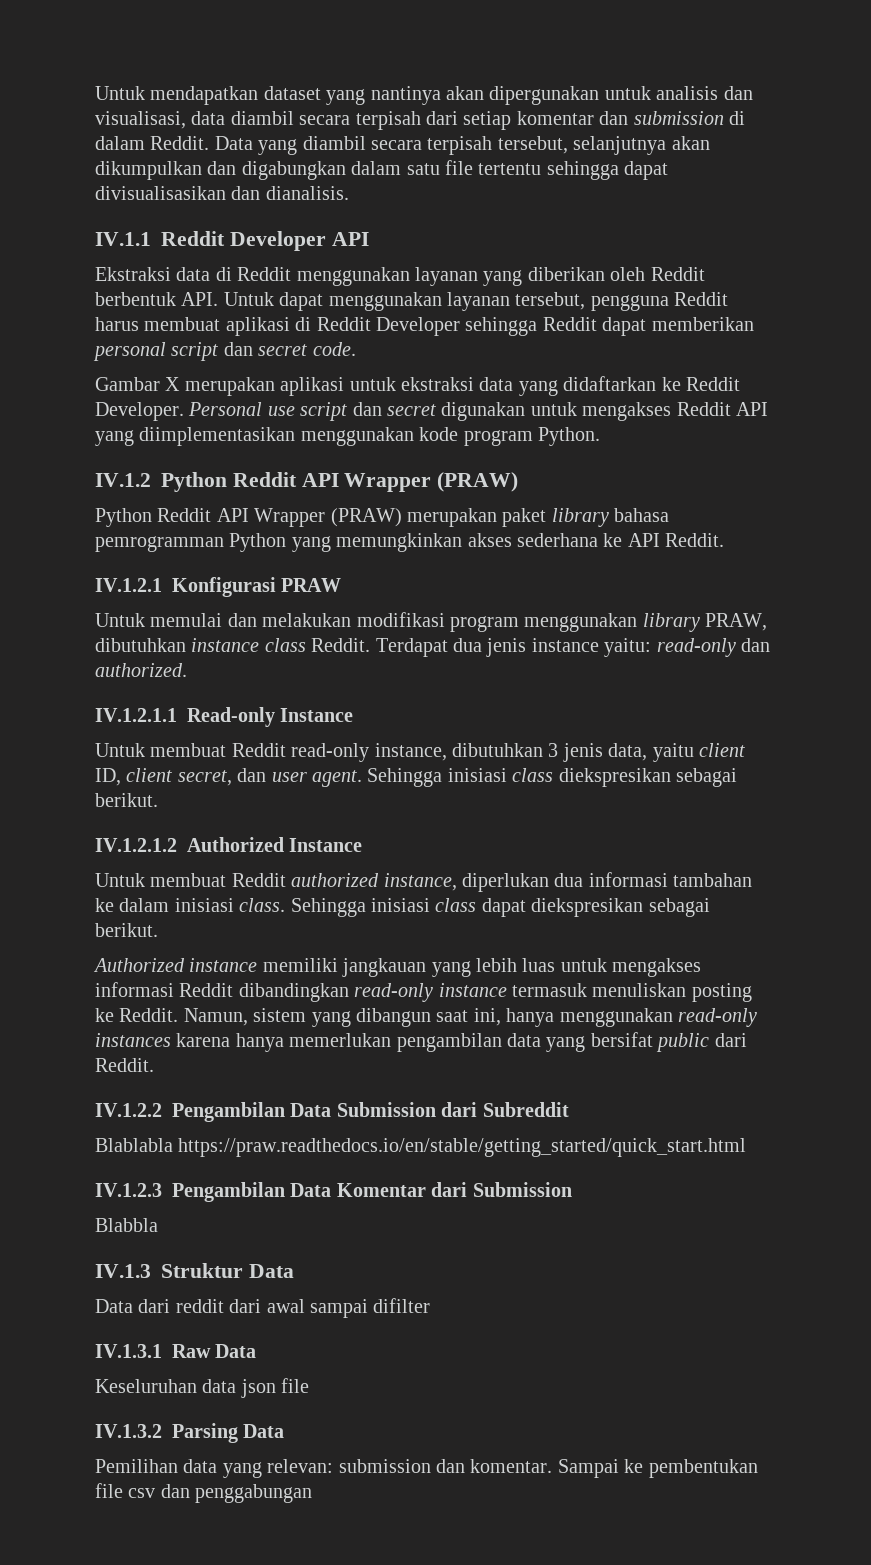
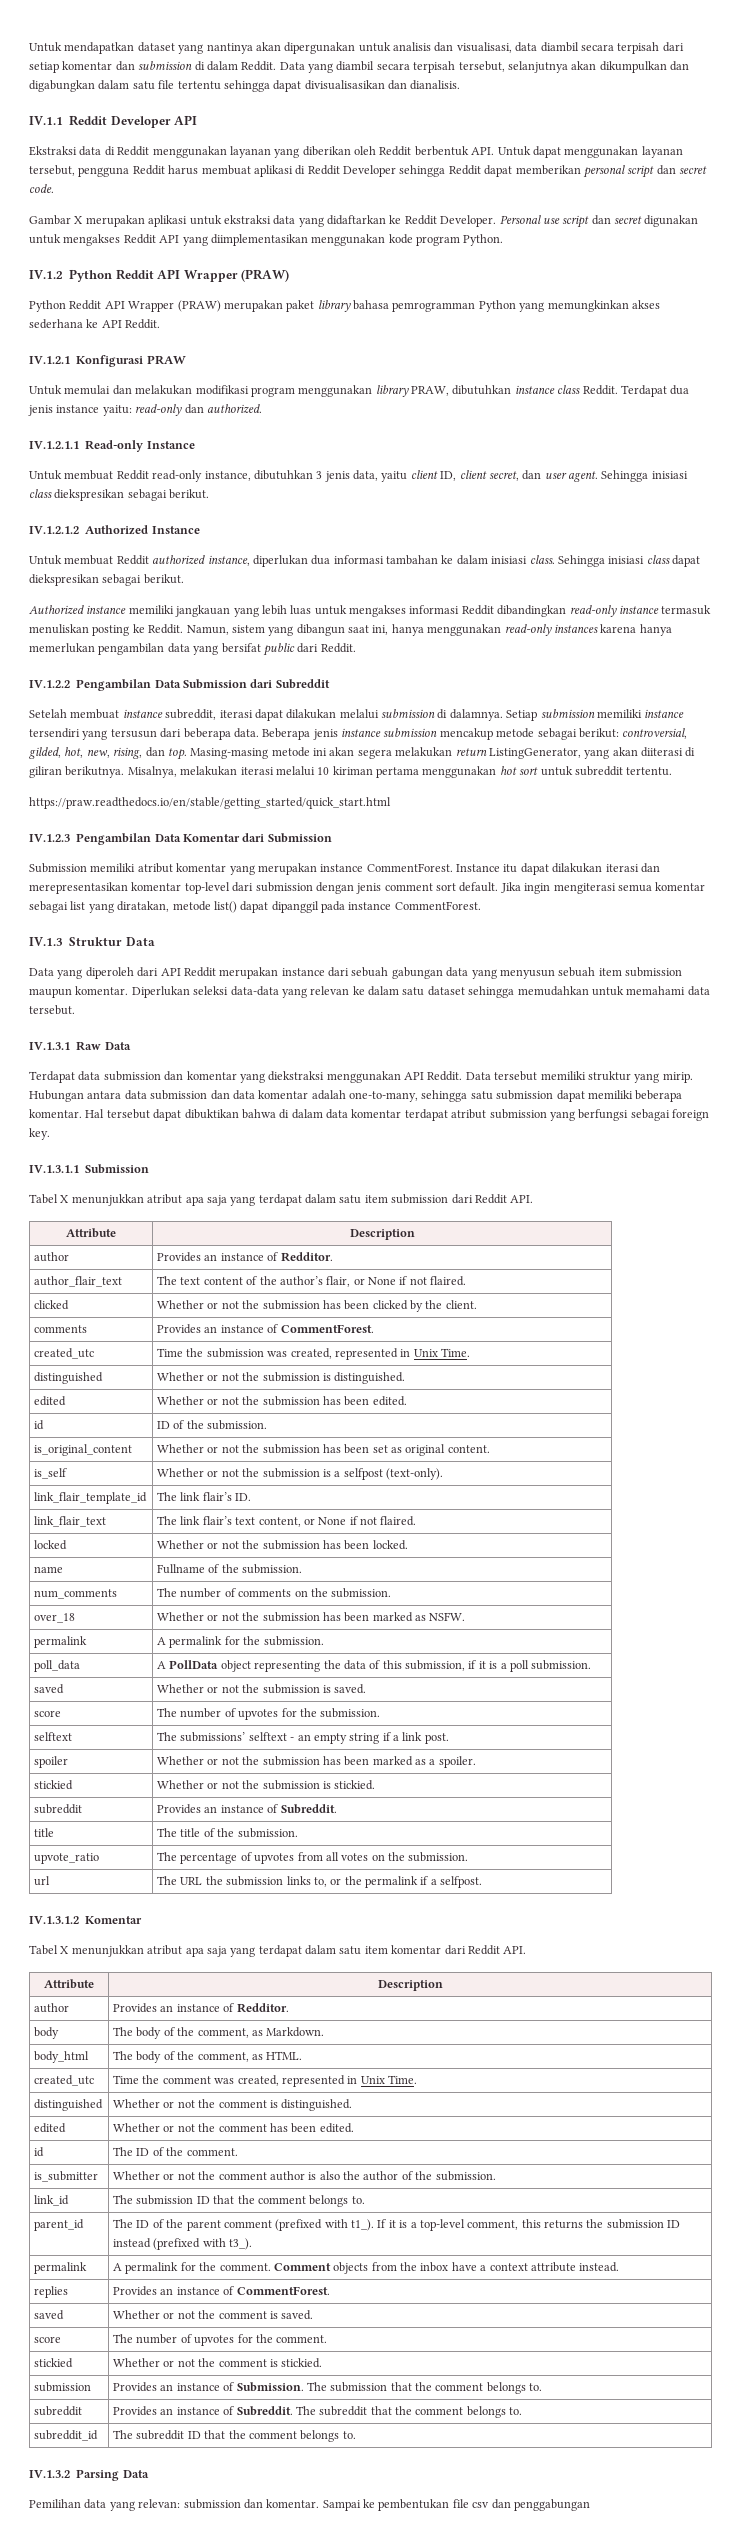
[95,1138,173,1152] Blablabla -> [29,709,685,721] [29,728,688,740] [29,747,696,760] [29,766,673,778] Setelah membuat instance subreddit, iterasi dapat dilakukan melalui submission di dalamnya. Setiap submission memiliki instance tersendiri yang tersusun dari beberapa data. Beberapa jenis instance submission mencakup metode sebagai berikut: controversial, gilded, hot, new, rising, dan top. Masing-masing metode ini akan segera melakukan return ListingGenerator, yang akan diiterasi di giliran berikutnya. Misalnya, melakukan iterasi melalui 10 kiriman pertama menggunakan hot sort untuk subreddit tertentu. //
[95,1218,158,1232] [95,1263,294,1278] [95,1298,431,1318] [95,1344,257,1358] [95,1378,310,1398] Blabbla // IV.1.3 Struktur Data // Data dari reddit dari awal sampai difilter // IV.1.3.1 Raw Data // Keseluruhan data json file -> [29,863,660,875] [29,882,706,894] [29,901,481,913] [29,937,155,946] [29,967,682,979] [29,986,710,998] [29,1005,75,1015] [29,1041,131,1051] [29,1071,693,1083] [29,1090,683,1102] [29,1109,709,1121] [29,1128,50,1140] [29,1164,150,1174] [29,1194,534,1206] [66,1228,116,1238] [349,1229,415,1240] [34,1252,70,1262] [157,1252,333,1262] [34,1276,123,1287] [157,1276,467,1287] [34,1300,70,1310] [157,1300,477,1312] [34,1325,88,1333] [157,1324,374,1334] [34,1348,95,1359] [157,1348,471,1360] [34,1372,104,1384] [157,1372,406,1384] [34,1396,67,1406] [157,1396,407,1406] [34,1420,45,1430] [157,1420,268,1430] [34,1444,133,1456] [157,1444,490,1456] [34,1468,68,1479] [157,1468,444,1480] [34,1492,148,1504] [157,1492,252,1501] [34,1516,107,1527] [157,1516,417,1527] [34,1540,68,1550] [157,1540,408,1550] [34,1566,64,1573] [157,1564,303,1574] [34,1589,118,1599] [157,1588,392,1598] [34,1613,76,1623] [157,1612,466,1622] [34,1636,88,1648] [157,1636,324,1648] [34,1660,81,1672] [157,1660,592,1672] [34,1684,65,1694] [157,1684,367,1694] [34,1710,62,1717] [157,1708,381,1720] [34,1732,73,1741] [157,1732,449,1744] [34,1756,69,1768] [157,1756,476,1768] [34,1780,74,1790] [157,1780,376,1790] [34,1804,83,1814] [157,1804,337,1814] [34,1828,55,1837] [157,1828,298,1838] [34,1853,100,1864] [157,1852,469,1864] [34,1876,51,1886] [157,1876,483,1888] [29,1916,143,1924] [29,1945,527,1957] [44,1979,94,1989] [377,1980,443,1991] [34,2003,70,2013] [113,2003,289,2013] [34,2027,60,2039] [113,2027,325,2039] [34,2051,90,2063] [113,2051,303,2063] [34,2075,95,2086] [113,2075,418,2087] [34,2099,104,2111] [113,2099,353,2111] [34,2123,67,2133] [113,2123,354,2133] [34,2147,45,2157] [113,2147,238,2156] [34,2171,99,2182] [113,2171,496,2181] [34,2195,70,2206] [113,2195,365,2207] [34,2219,85,2231] [113,2219,681,2231] [113,2238,253,2250] [34,2262,88,2274] [113,2262,620,2274] [34,2286,69,2298] [113,2286,330,2296] [34,2310,65,2320] [113,2310,314,2320] [34,2336,62,2343] [113,2334,328,2346] [34,2358,74,2368] [113,2358,323,2368] [34,2382,92,2392] [113,2382,543,2394] [34,2406,83,2416] [113,2406,523,2418] [34,2430,99,2441] [113,2430,356,2442] Submission memiliki atribut komentar yang merupakan instance CommentForest. Instance itu dapat dilakukan iterasi dan merepresentasikan komentar top-level dari submission dengan jenis comment sort default. Jika ingin mengiterasi semua komentar sebagai list yang diratakan, metode list() dapat dipanggil pada instance CommentForest. // IV.1.3 Struktur Data // Data yang diperoleh dari API Reddit merupakan instance dari sebuah gabungan data yang menyusun sebuah item submission maupun komentar. Diperlukan seleksi data-data yang relevan ke dalam satu dataset sehingga memudahkan untuk memahami data tersebut. // IV.1.3.1 Raw Data // Terdapat data submission dan komentar yang diekstraksi menggunakan API Reddit. Data tersebut memiliki struktur yang mirip. Hubungan antara data submission dan data komentar adalah one-to-many, sehingga satu submission dapat memiliki beberapa komentar. Hal tersebut dapat dibuktikan bahwa di dalam data komentar terdapat atribut submission yang berfungsi sebagai foreign key. // IV.1.3.1.1 Submission // Tabel X menunjukkan atribut apa saja yang terdapat dalam satu item submission dari Reddit API. // Attribute | Description // author | Provides an instance of Redditor. // author_flair_text | The text content of the author’s flair, or None if not flaired. // clicked | Whether or not the submission has been clicked by the client. // comments | Provides an instance of CommentForest. // created_utc | Time the submission was created, represented in Unix Time. // distinguished | Whether or not the submission is distinguished. // edited | Whether or not the submission has been edited. // id | ID of the submission. // is_original_content | Whether or not the submission has been set as original content. // is_self | Whether or not the submission is a selfpost (text-only). // link_flair_template_id | The link flair’s ID. // link_flair_text | The link flair’s text content, or None if not flaired. // locked | Whether or not the submission has been locked. // name | Fullname of the submission. // num_comments | The number of comments on the submission. // over_18 | Whether or not the submission has been marked as NSFW. // permalink | A permalink for the submission. // poll_data | A PollData object representing the data of this submission, if it is a poll submission. // saved | Whether or not the submission is saved. // score | The number of upvotes for the submission. // selftext | The submissions’ selftext - an empty string if a link post. // spoiler | Whether or not the submission has been marked as a spoiler. // stickied | Whether or not the submission is stickied. // subreddit | Provides an instance of Subreddit. // title | The title of the submission. // upvote_ratio | The percentage of upvotes from all votes on the submission. // url | The URL the submission links to, or the permalink if a selfpost. // IV.1.3.1.2 Komentar // Tabel X menunjukkan atribut apa saja yang terdapat dalam satu item komentar dari Reddit API. // Attribute | Description // author | Provides an instance of Redditor. // body | The body of the comment, as Markdown. // body_html | The body of the comment, as HTML. // created_utc | Time the comment was created, represented in Unix Time. // distinguished | Whether or not the comment is distinguished. // edited | Whether or not the comment has been edited. // id | The ID of the comment. // is_submitter | Whether or not the comment author is also the author of the submission. // link_id | The submission ID that the comment belongs to. // parent_id | The ID of the parent comment (prefixed with t1_). If it is a top-level comment, this returns the submission ID instead (prefixed with t3_). // permalink | A permalink for the comment. Comment objects from the inbox have a context attribute instead. // replies | Provides an instance of CommentForest. // saved | Whether or not the comment is saved. // score | The number of upvotes for the comment. // stickied | Whether or not the comment is stickied. // submission | Provides an instance of Submission. The submission that the comment belongs to. // subreddit | Provides an instance of Subreddit. The subreddit that the comment belongs to. // subreddit_id | The subreddit ID that the comment belongs to.

